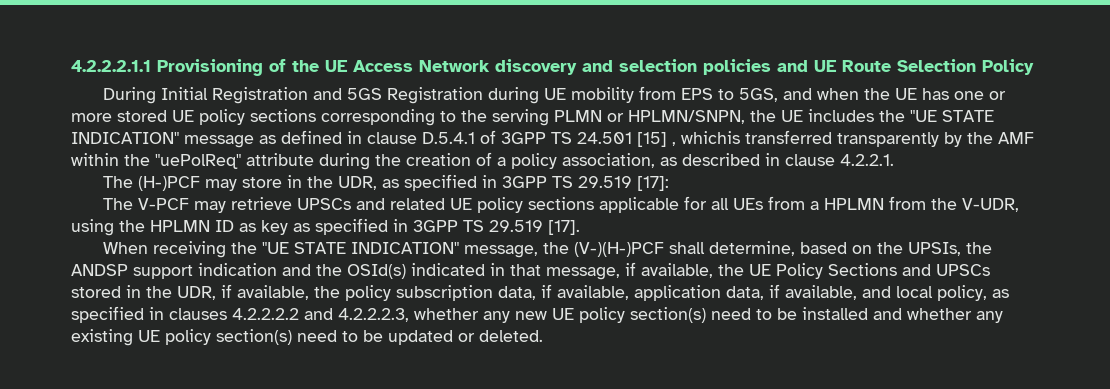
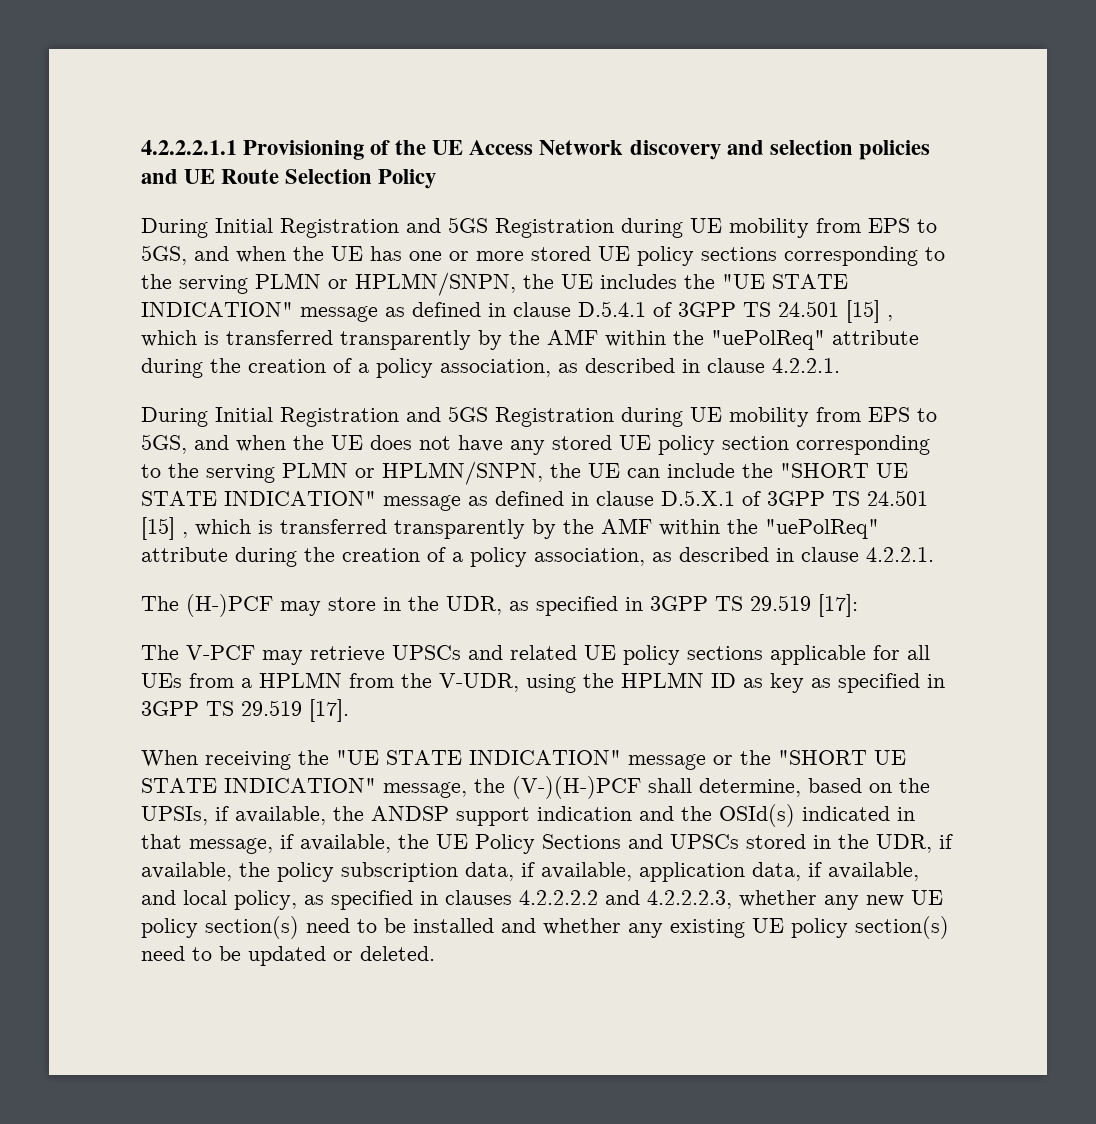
[681,131,740,144] whichis -> [141,329,919,350] [141,358,840,378] [141,406,937,427] [141,434,930,455] [141,461,908,485] [141,490,928,511] [141,517,273,540] which is transferred transparently by the AMF within the "uePolReq" attribute during the creation of a policy association, as described in clause 4.2.2.1. // During Initial Registration and 5GS Registration during UE mobility from EPS to 5GS, and when the UE does not have any stored UE policy section corresponding to the serving PLMN or HPLMN/SNPN, the UE can include the "SHORT UE STATE INDICATION" message as defined in clause D.5.X.1 of 3GPP TS 24.501 [15] , which is
(459, 248) none -> [628,750,906,770] [141,778,376,793] message or the "SHORT UE STATE INDICATION"
(961, 249) none -> [215,806,326,825] if available,

